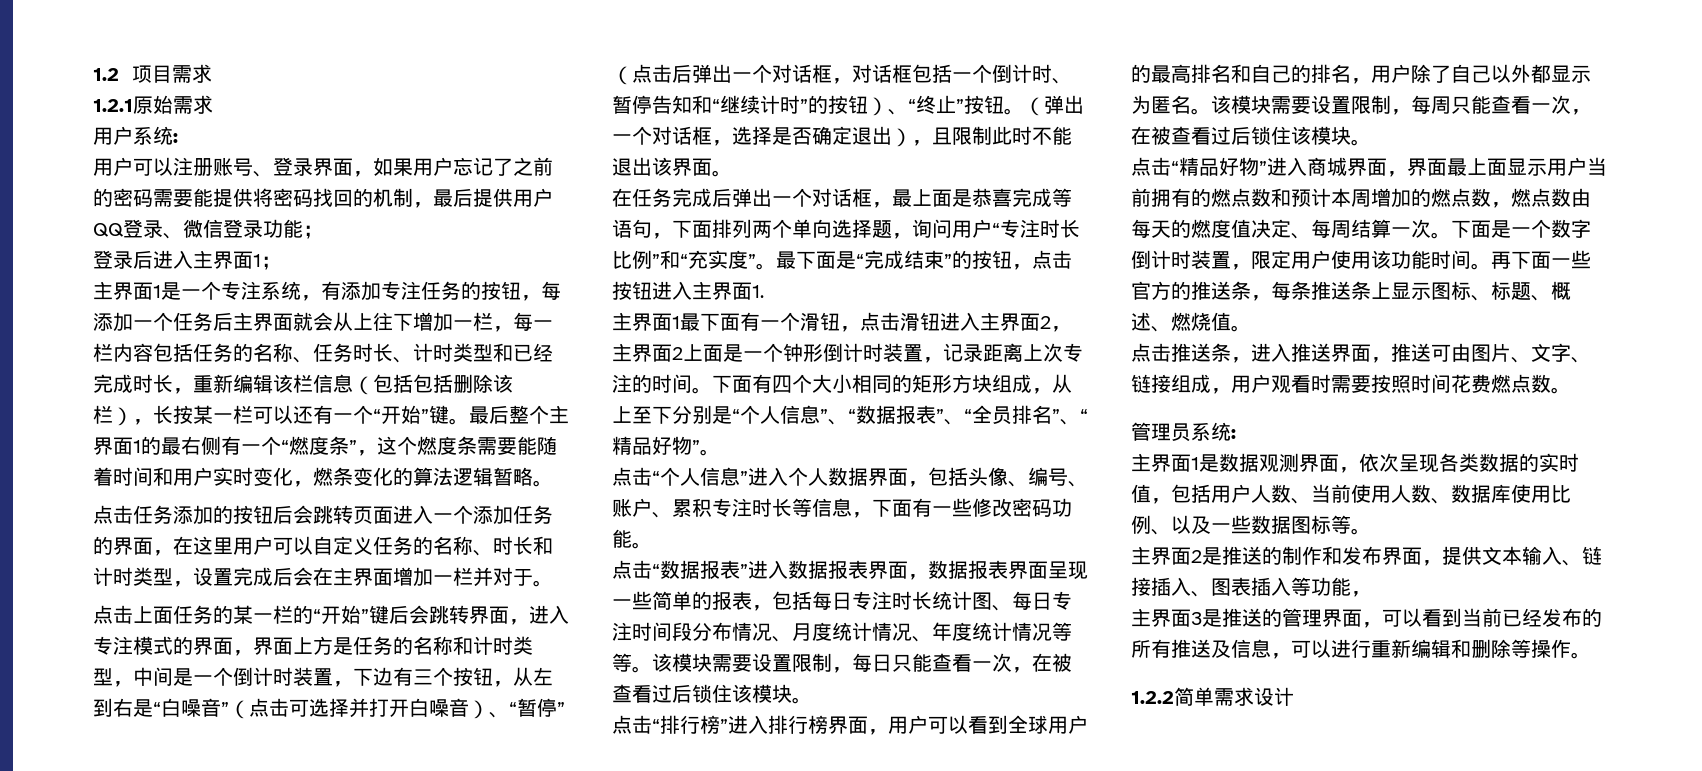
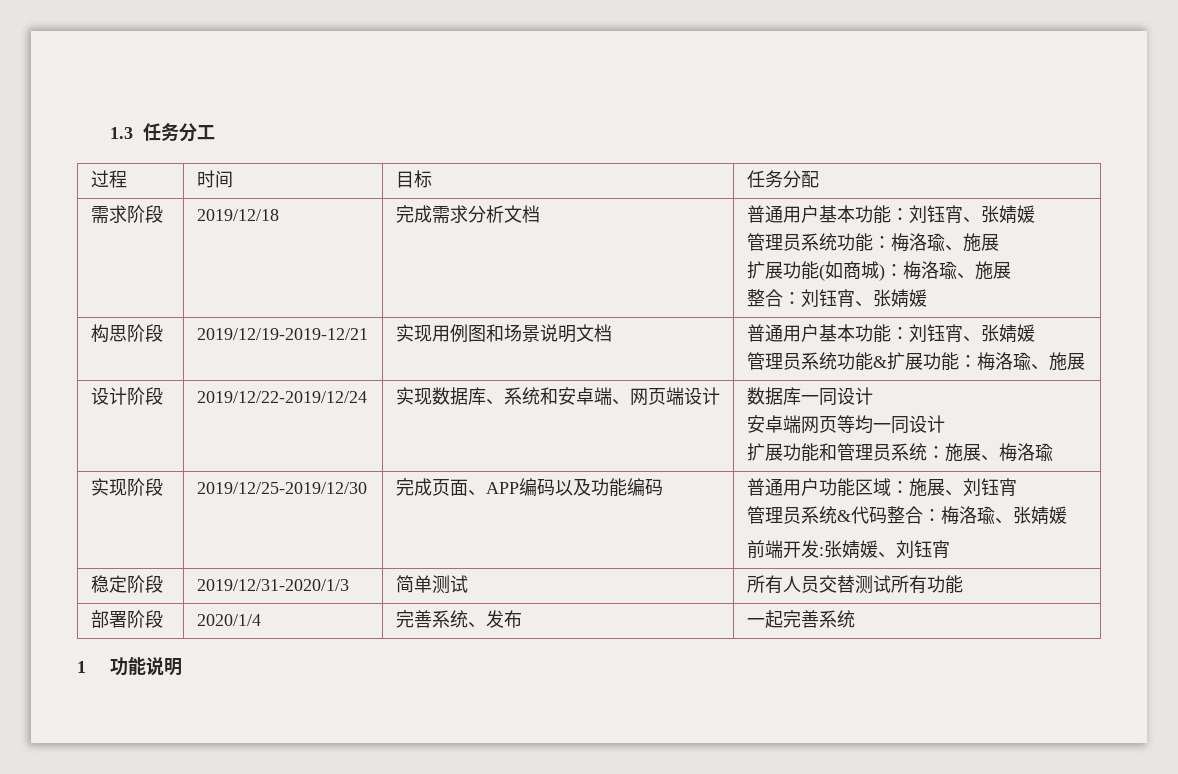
[93,64,212,83] [93,95,213,114] [93,126,178,145] [93,157,553,177] [93,188,553,208] [93,219,323,239] [93,250,281,270] [93,281,561,301] [93,312,553,332] [93,343,553,363] [93,374,513,395] [93,405,569,426] [93,436,557,456] [93,467,553,487] [93,505,553,525] [93,536,553,556] [93,567,553,587] [93,605,569,625] [93,636,533,656] [93,667,553,687] [93,698,565,719] [612,64,1072,85] [612,95,1084,116] [612,126,1072,147] [612,157,732,177] [612,188,1072,208] [612,219,1080,239] [612,250,1072,270] [612,281,764,300] [612,312,1071,332] [612,343,1083,363] [612,374,1072,394] [612,405,1088,425] [612,436,720,456] [612,467,1088,487] [612,498,1072,518] [612,529,652,549] [612,560,1088,580] [612,591,1072,611] [612,622,1072,642] [612,653,1072,673] [612,684,812,704] [612,715,1088,735] [1131,64,1591,84] [1131,95,1591,115] [1131,126,1371,146] [1131,157,1607,177] [1131,188,1591,208] [1131,219,1591,239] [1131,250,1591,270] [1131,281,1571,301] [1131,312,1251,332] [1131,343,1591,363] [1131,374,1571,394] [1131,422,1236,442] [1131,453,1579,473] [1131,484,1571,504] [1131,515,1371,535] [1131,546,1602,566] [1131,577,1371,597] [1131,608,1602,628] [1131,639,1591,659] [1131,687,1294,706] 1.2项目需求 // 1.2.1原始需求 // 用户系统: // 用户可以注册账号、登录界面，如果用户忘记了之前的密码需要能提供将密码找回的机制，最后提供用户QQ登录、微信登录功能； // 登录后进入主界面1； // 主界面1是一个专注系统，有添加专注任务的按钮，每添加一个任务后主界面就会从上往下增加一栏，每一栏内容包括任务的名称、任务时长、计时类型和已经完成时长，重新编辑该栏信息（包括包括删除该栏），长按某一栏可以还有一个“开始”键。最后整个主界面1的最右侧有一个“燃度条”，这个燃度条需要能随着时间和用户实时变化，燃条变化的算法逻辑暂略。 // 点击任务添加的按钮后会跳转页面进入一个添加任务的界面，在这里用户可以自定义任务的名称、时长和计时类型，设置完成后会在主界面增加一栏并对于。 // 点击上面任务的某一栏的“开始”键后会跳转界面，进入专注模式的界面，界面上方是任务的名称和计时类型，中间是一个倒计时装置，下边有三个按钮，从左到右是“白噪音”（点击可选择并打开白噪音）、“暂停”（点击后弹出一个对话框，对话框包括一个倒计时、暂停告知和“继续计时”的按钮）、“终止”按钮。（弹出一个对话框，选择是否确定退出），且限制此时不能退出该界面。 // 在任务完成后弹出一个对话框，最上面是恭喜完成等语句，下面排列两个单向选择题，询问用户“专注时长比例”和“充实度”。最下面是“完成结束”的按钮，点击按钮进入主界面1. // 主界面1最下面有一个滑钮，点击滑钮进入主界面2，主界面2上面是一个钟形倒计时装置，记录距离上次专注的时间。下面有四个大小相同的矩形方块组成，从上至下分别是“个人信息”、“数据报表”、“全员排名”、“精品好物”。 // 点击“个人信息”进入个人数据界面，包括头像、编号、账户、累积专注时长等信息，下面有一些修改密码功能。 // 点击“数据报表”进入数据报表界面，数据报表界面呈现一些简单的报表，包括每日专注时长统计图、每日专注时间段分布情况、月度统计情况、年度统计情况等等。该模块需要设置限制，每日只能查看一次，在被查看过后锁住该模块。 // 点击“排行榜”进入排行榜界面，用户可以看到全球用户的最高排名和自己的排名，用户除了自己以外都显示为匿名。该模块需要设置限制，每周只能查看一次，在被查看过后锁住该模块。 // 点击“精品好物”进入商城界面，界面最上面显示用户当前拥有的燃点数和预计本周增加的燃点数，燃点数由每天的燃度值决定、每周结算一次。下面是一个数字倒计时装置，限定用户使用该功能时间。再下面一些官方的推送条，每条推送条上显示图标、标题、概述、燃烧值。 // 点击推送条，进入推送界面，推送可由图片、文字、链接组成，用户观看时需要按照时间花费燃点数。 // 管理员系统: // 主界面1是数据观测界面，依次呈现各类数据的实时值，包括用户人数、当前使用人数、数据库使用比例、以及一些数据图标等。 // 主界面2是推送的制作和发布界面，提供文本输入、链接插入、图表插入等功能， // 主界面3是推送的管理界面，可以看到当前已经发布的所有推送及信息，可以进行重新编辑和删除等操作。 // 1.2.2简单需求设计 -> [109,123,215,142] [90,170,127,188] [196,170,233,188] [395,170,432,188] [746,170,819,188] [90,205,163,223] [196,209,279,221] [395,205,540,223] [746,205,1035,224] [746,233,999,252] [746,261,1011,281] [746,289,927,308] [90,324,163,343] [196,328,368,340] [395,324,612,343] [746,324,1035,343] [746,352,1085,371] [90,387,163,405] [196,391,367,403] [395,387,720,406] [746,387,873,406] [746,415,945,434] [746,443,1053,462] [90,478,163,496] [196,482,367,494] [395,478,663,497] [746,478,1017,497] [746,506,1067,525] [746,540,950,559] [90,575,163,593] [196,579,349,591] [395,575,468,594] [746,575,963,594] [90,610,163,628] [196,614,261,626] [395,610,522,628] [746,610,855,628] [77,657,182,676] 1.3任务分工 // 过程 | 时间 | 目标 | 任务分配 // 需求阶段 | 2019/12/18 | 完成需求分析文档 | 普通用户基本功能：刘钰宵、张婧媛 // 管理员系统功能：梅洛瑜、施展 // 扩展功能(如商城)：梅洛瑜、施展 // 整合：刘钰宵、张婧媛 // 构思阶段 | 2019/12/19-2019-12/21 | 实现用例图和场景说明文档 | 普通用户基本功能：刘钰宵、张婧媛 // 管理员系统功能&扩展功能：梅洛瑜、施展 // 设计阶段 | 2019/12/22-2019/12/24 | 实现数据库、系统和安卓端、网页端设计 | 数据库一同设计 // 安卓端网页等均一同设计 // 扩展功能和管理员系统：施展、梅洛瑜 // 实现阶段 | 2019/12/25-2019/12/30 | 完成页面、APP编码以及功能编码 | 普通用户功能区域：施展、刘钰宵 // 管理员系统&代码整合：梅洛瑜、张婧媛 // 前端开发:张婧媛、刘钰宵 // 稳定阶段 | 2019/12/31-2020/1/3 | 简单测试 | 所有人员交替测试所有功能 // 部署阶段 | 2020/1/4 | 完善系统、发布 | 一起完善系统 // 1功能说明

